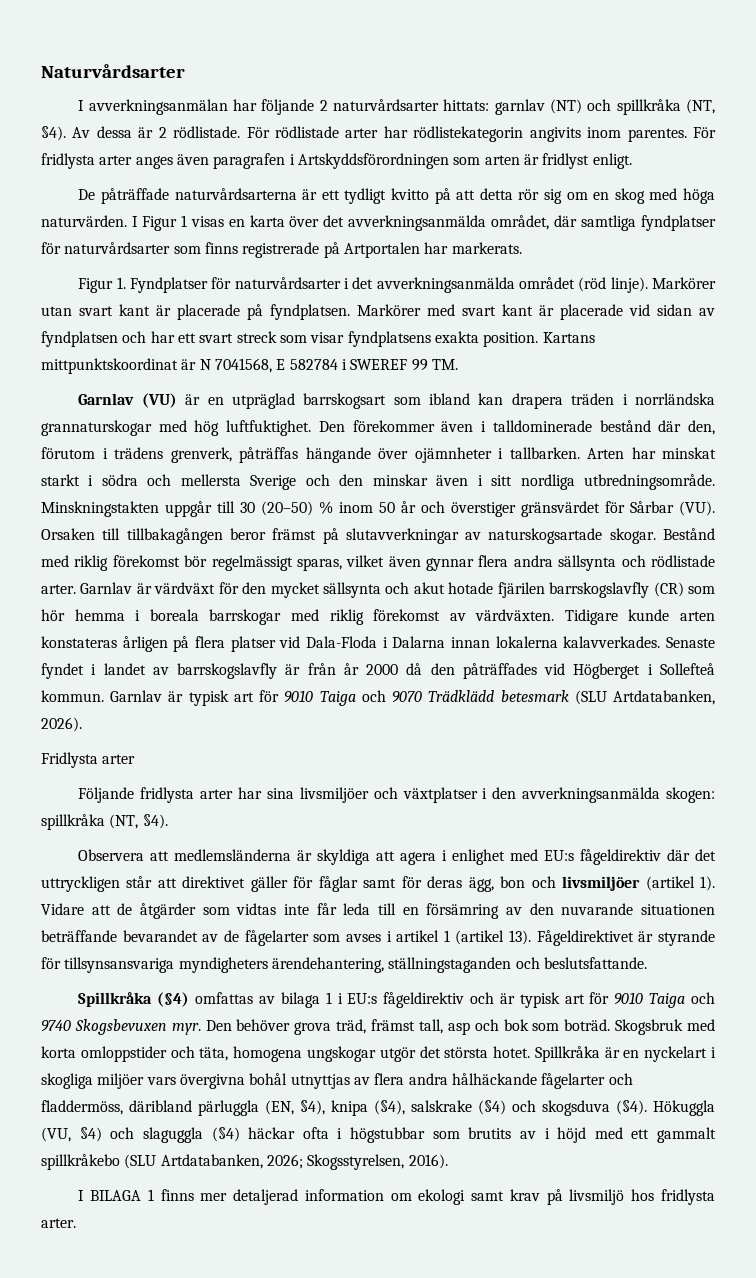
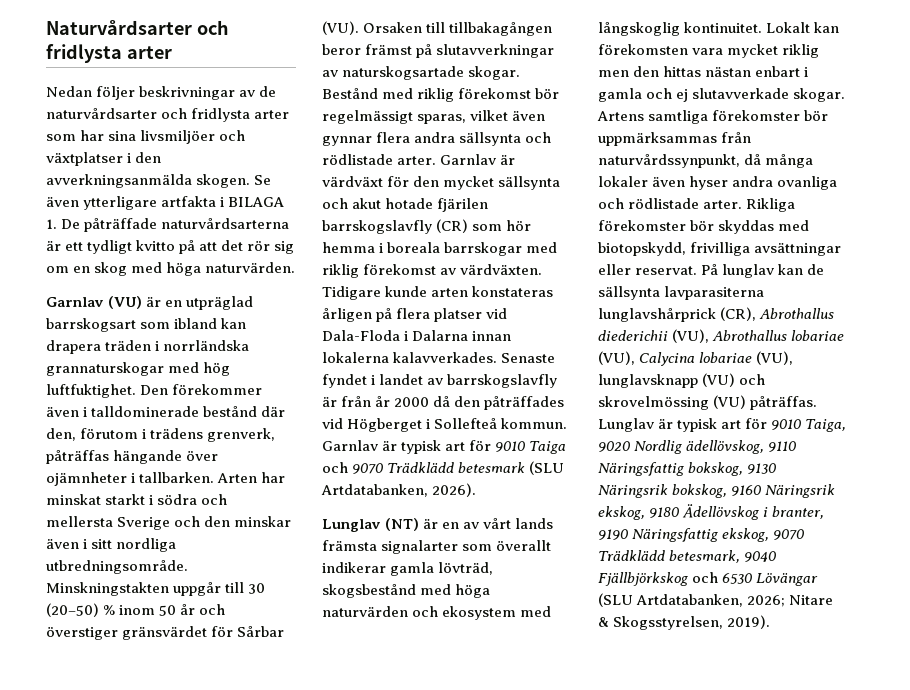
[78,99,716,115] [41,126,717,142] [41,153,632,169] // I avverkningsanmälan har följande 2 naturvårdsarter hittats: garnlav (NT) och spillkråka (NT, §4). Av dessa är 2 rödlistade. För rödlistade arter har rödlistekategorin angivits inom parentes. För fridlysta arter anges även paragrafen i Artskyddsförordningen som arten är fridlyst enligt. // -> [196,20,229,35] [46,44,172,63] [46,86,277,100] [46,108,290,122] [46,130,246,144] [46,152,162,166] [46,174,272,188] [46,196,285,210] [46,219,57,229] och fridlysta arter // Nedan följer beskrivningar av de naturvårdsarter och fridlysta arter som har sina livsmiljöer och växtplatser i den avverkningsanmälda skogen. Se även ytterligare artfakta i BILAGA 1.
[479,188,513,200] detta -> [221,240,244,251] det
[131,215,716,231] [41,242,522,258] [78,277,717,293] [41,304,715,320] [41,331,595,347] [41,358,458,374] I Figur 1 visas en karta över det avverkningsanmälda området, där samtliga fyndplatser för naturvårdsarter som finns registrerade på Artportalen har markerats. // Figur 1. Fyndplatser för naturvårdsarter i det avverkningsanmälda området (röd linje). Markörer utan svart kant är placerade på fyndplatsen. Markörer med svart kant är placerade vid sidan av fyndplatsen och har ett svart streck som visar fyndplatsens exakta position. Kartans mittpunktskoordinat är N 7041568, E 582784 i SWEREF 99 TM. -> (296, 267) none
[41,752,136,768] [78,787,716,803] [41,814,168,830] [78,849,717,865] [41,876,716,892] [41,903,715,919] [41,930,716,946] [41,957,647,973] [78,992,716,1008] [41,1019,716,1035] [41,1046,717,1062] [41,1073,633,1089] [41,1100,715,1116] [41,1127,716,1143] [41,1154,448,1170] [78,1189,715,1205] [41,1218,76,1228] Fridlysta arter // Följande fridlysta arter har sina livsmiljöer och växtplatser i den avverkningsanmälda skogen: spillkråka (NT, §4). // Observera att medlemsländerna är skyldiga att agera i enlighet med EU:s fågeldirektiv där det uttryckligen står att direktivet gäller för fåglar samt för deras ägg, bon och livsmiljöer (artikel 1). Vidare att de åtgärder som vidtas inte får leda till en försämring av den nuvarande situationen beträffande bevarandet av de fågelarter som avses i artikel 1 (artikel 13). Fågeldirektivet är styrande för tillsynsansvariga myndigheters ärendehantering, ställningstaganden och beslutsfattande. // Spillkråka (§4) omfattas av bilaga 1 i EU:s fågeldirektiv och är typisk art för 9010 Taiga och 9740 Skogsbevuxen myr. Den behöver grova träd, främst tall, asp och bok som boträd. Skogsbruk med korta omloppstider och täta, homogena ungskogar utgör det största hotet. Spillkråka är en nyckelart i skogliga miljöer vars övergivna bohål utnyttjas av flera andra hålhäckande fågelarter och fladdermöss, däribland pärluggla (EN, §4), knipa (§4), salskrake (§4) och skogsduva (§4). Hökuggla (VU, §4) och slaguggla (§4) häckar ofta i högstubbar som brutits av i höjd med ett gammalt spillkråkebo (SLU Artdatabanken, 2026; Skogsstyrelsen, 2016). // I BILAGA 1 finns mer detaljerad information om ekologi samt krav på livsmiljö hos fridlysta arter. -> [322,518,554,532] [322,540,552,554] [322,562,494,576] [322,584,491,598] [322,606,552,620] [598,22,840,36] [598,44,820,58] [598,66,809,77] [598,88,846,102] [597,110,829,124] [598,132,752,146] [598,154,814,168] [598,176,838,190] [598,198,796,212] [598,220,810,234] [598,242,842,256] [598,264,825,278] [598,286,765,300] [598,307,835,322] [598,329,845,343] [598,351,794,366] [598,373,766,388] [598,395,818,410] [598,418,847,432] [598,440,797,454] [598,462,777,476] [598,484,836,498] [598,504,825,520] [598,528,805,542] [598,550,777,563] [598,572,819,586] [598,593,834,607] [598,615,771,630] Lunglav (NT) är en av vårt lands främsta signalarter som överallt indikerar gamla lövträd, skogsbestånd med höga naturvärden och ekosystem med långskoglig kontinuitet. Lokalt kan förekomsten vara mycket riklig men den hittas nästan enbart i gamla och ej slutavverkade skogar. Artens samtliga förekomster bör uppmärksammas från naturvårdssynpunkt, då många lokaler även hyser andra ovanliga och rödlistade arter. Rikliga förekomster bör skyddas med biotopskydd, frivilliga avsättningar eller reservat. På lunglav kan de sällsynta lavparasiterna lunglavshårprick (CR), Abrothallus diederichii (VU), Abrothallus lobariae (VU), Calycina lobariae (VU), lunglavsknapp (VU) och skrovelmössing (VU) påträffas. Lunglav är typisk art för 9010 Taiga, 9020 Nordlig ädellövskog, 9110 Näringsfattig bokskog, 9130 Näringsrik bokskog, 9160 Näringsrik ekskog, 9180 Ädellövskog i branter, 9190 Näringsfattig ekskog, 9070 Trädklädd betesmark, 9040 Fjällbjörkskog och 6530 Lövängar (SLU Artdatabanken, 2026; Nitare & Skogsstyrelsen, 2019).

